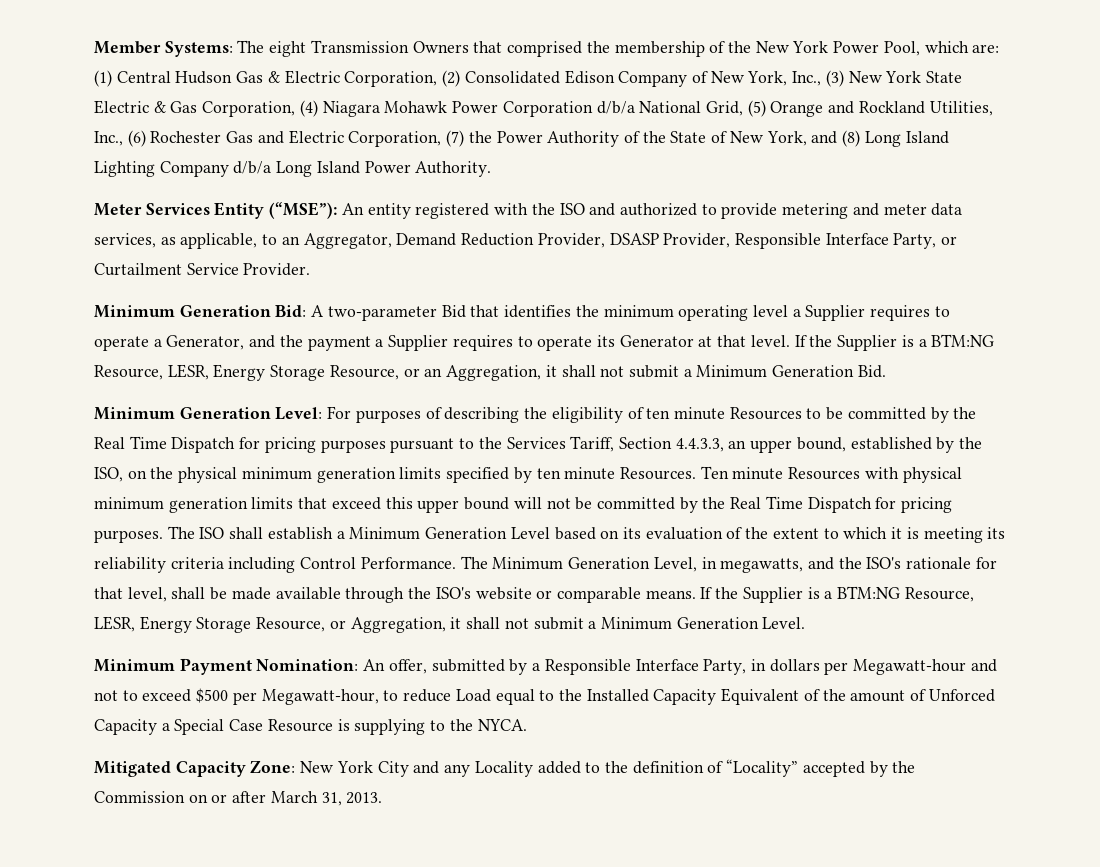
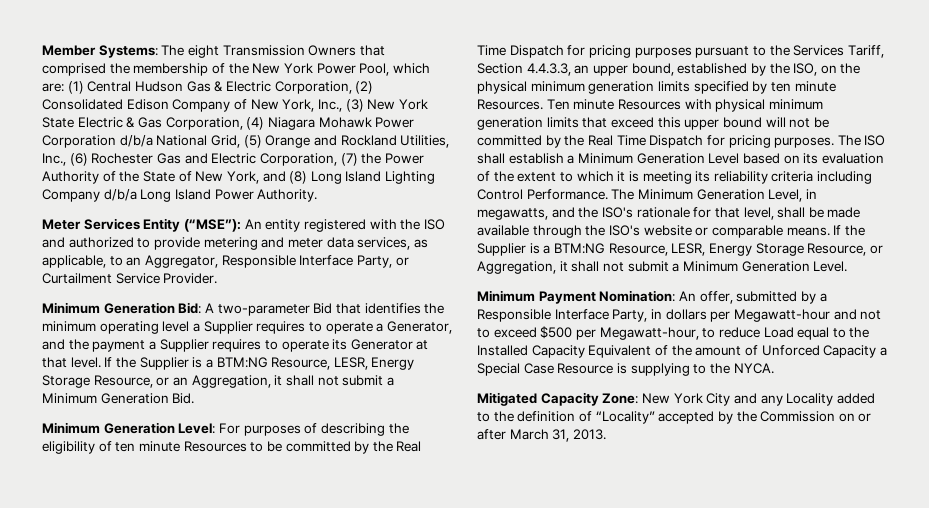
[396,233,731,248] Demand Reduction Provider, DSASP Provider, -> (218, 261) none

